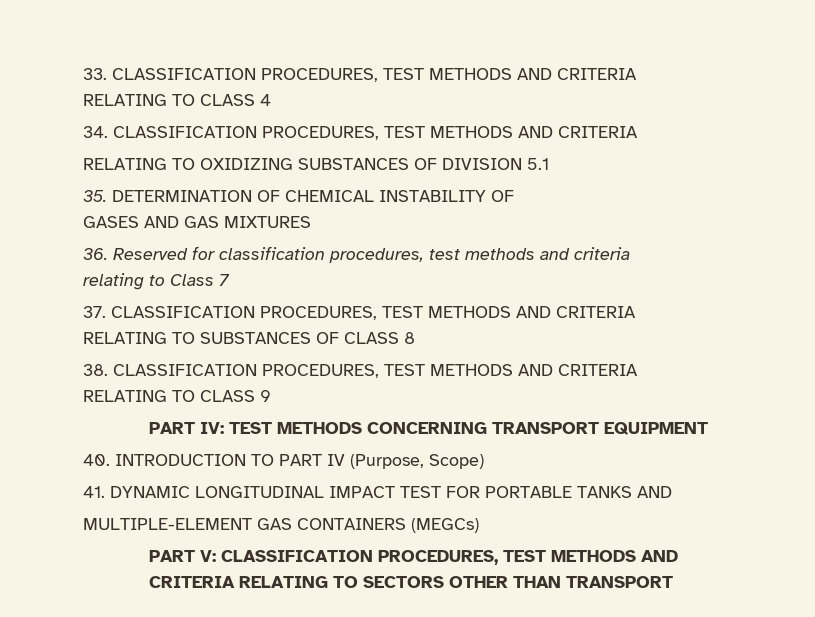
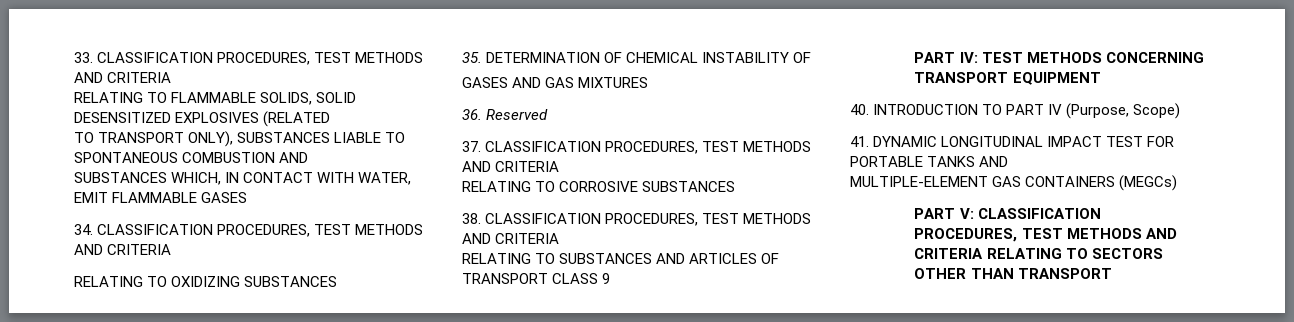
[200,94,271,106] CLASS 4 -> [171,92,357,105] [74,111,331,127] [74,131,406,147] [74,152,309,163] [74,172,412,185] [74,192,248,203] FLAMMABLE SOLIDS, SOLID DESENSITIZED EXPLOSIVES (RELATED // TO TRANSPORT ONLY), SUBSTANCES LIABLE TO SPONTANEOUS COMBUSTION AND // SUBSTANCES WHICH, IN CONTACT WITH WATER, EMIT FLAMMABLE GASES
[414,158,549,170] OF DIVISION 5.1 -> (338, 281) none
[192,246,630,263] [83,273,230,290] for classification procedures, test methods and criteria // relating to Class 7 -> (549, 114) none
[200,332,415,344] SUBSTANCES OF CLASS 8 -> [559,181,736,192] CORROSIVE SUBSTANCES
(195, 396) none -> [559,253,780,264] [462,273,548,284] SUBSTANCES AND ARTICLES OF TRANSPORT

